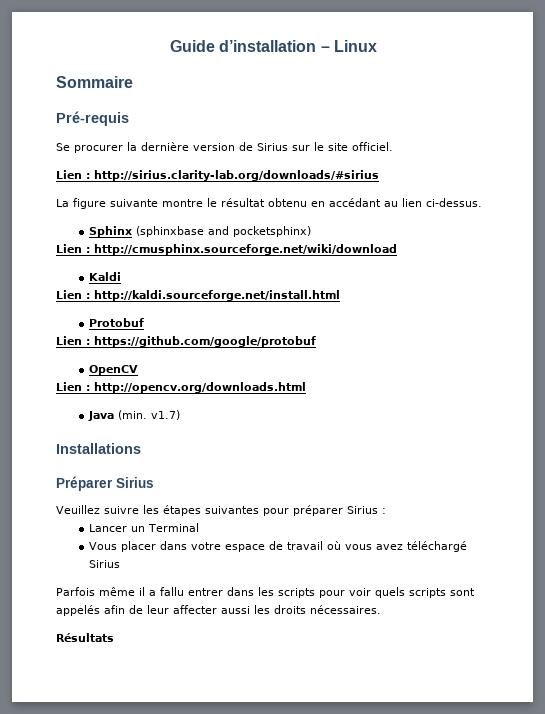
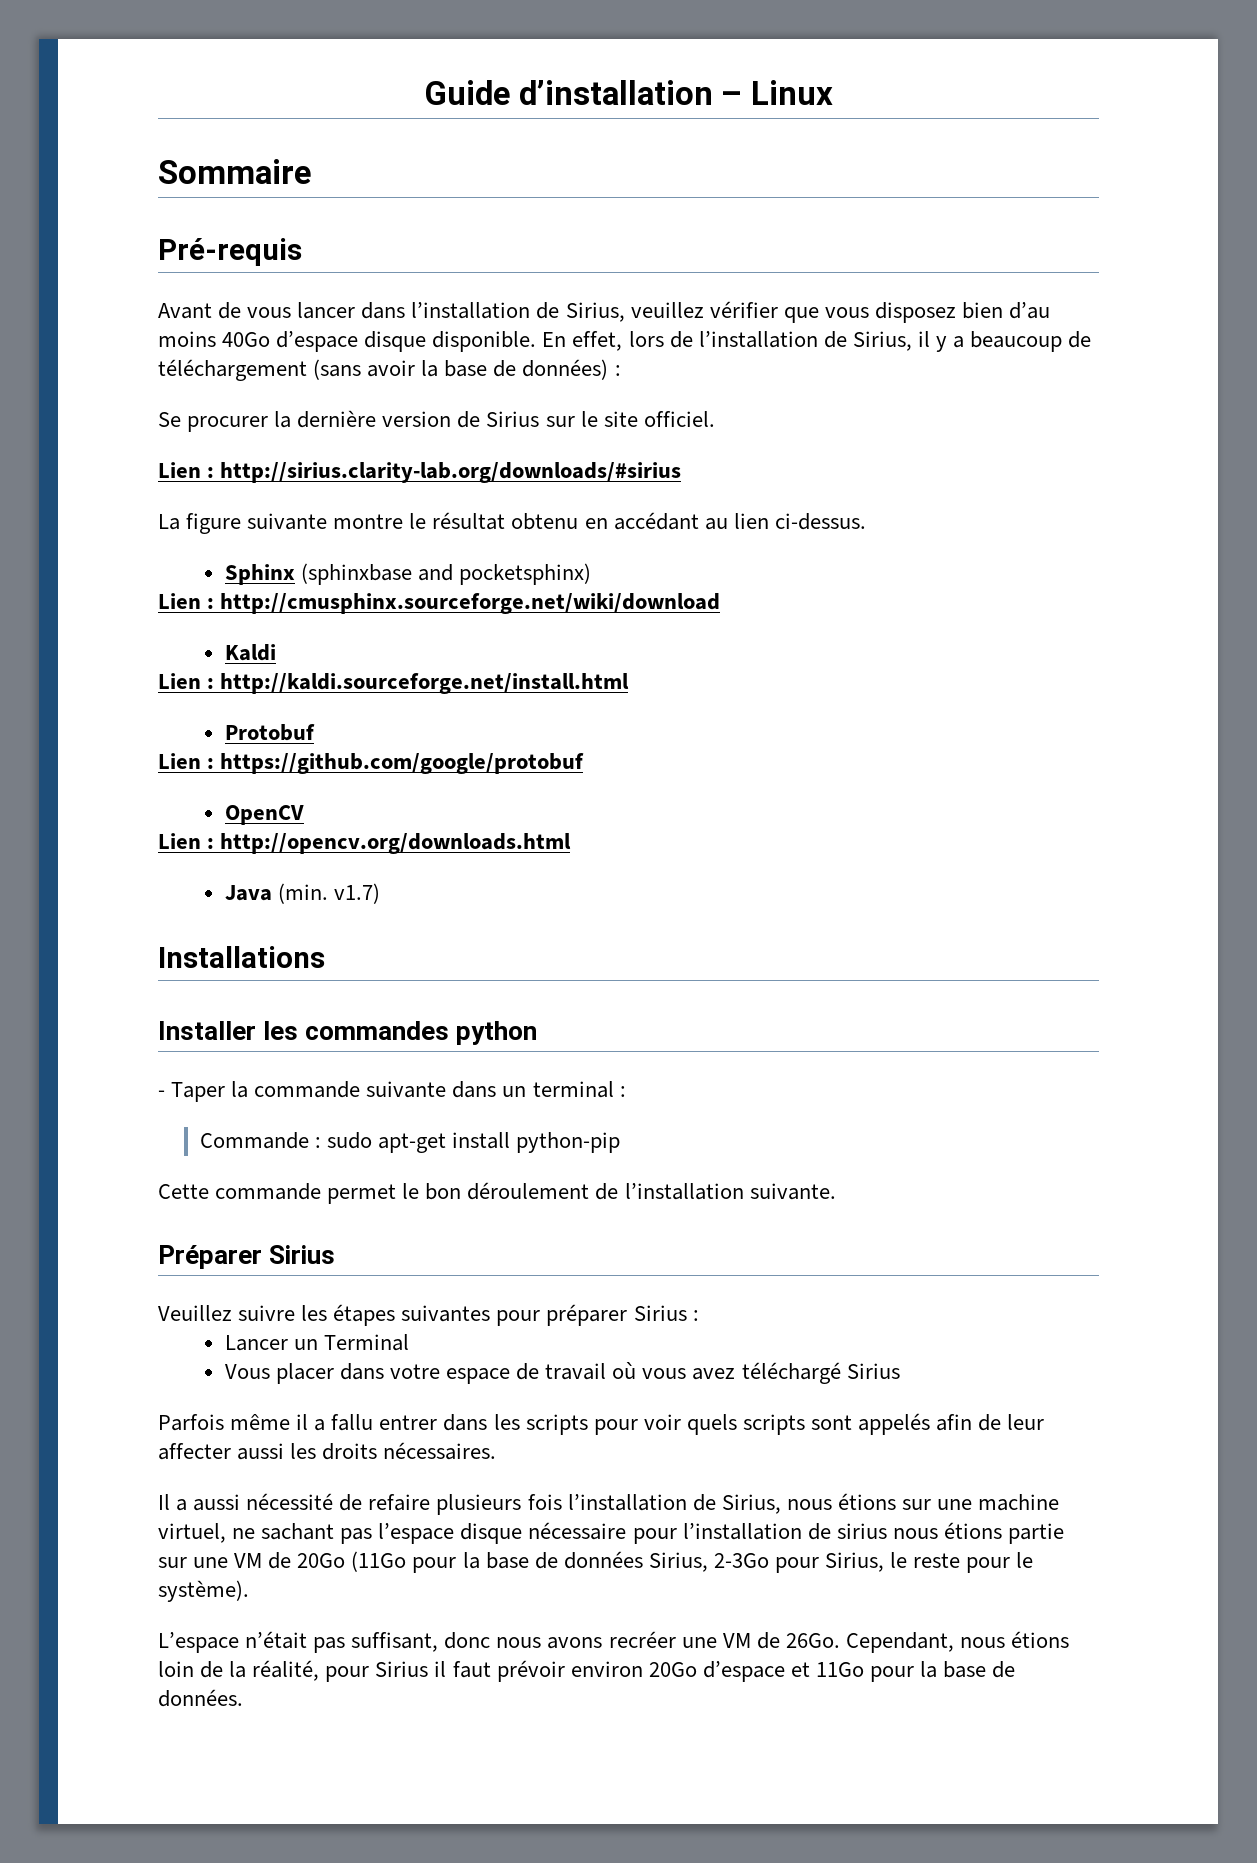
(129, 118) none -> [158,301,1051,323] [158,331,1092,352] [158,359,621,381] // Avant de vous lancer dans l’installation de Sirius, veuillez vérifier que vous disposez bien d’au moins 40Go d’espace disque disponible. En effet, lors de l’installation de Sirius, il y a beaucoup de téléchargement (sans avoir la base de données) :
(141, 448) none -> [158,1021,538,1045] [158,1081,626,1102] [200,1132,621,1153] [158,1182,836,1204] // Installer les commandes python // - Taper la commande suivante dans un terminal : // Commande : sudo apt-get install python-pip // Cette commande permet le bon déroulement de l’installation suivante.
[56,633,114,642] Résultats -> [158,1493,1060,1515] [158,1522,1064,1544] [158,1551,1034,1573] [158,1580,249,1602] [158,1631,1070,1653] [158,1660,1016,1682] [158,1689,243,1707] Il a aussi nécessité de refaire plusieurs fois l’installation de Sirius, nous étions sur une machine virtuel, ne sachant pas l’espace disque nécessaire pour l’installation de sirius nous étions partie sur une VM de 20Go (11Go pour la base de données Sirius, 2-3Go pour Sirius, le reste pour le système). // L’espace n’était pas suffisant, donc nous avons recréer une VM de 26Go. Cependant, nous étions loin de la réalité, pour Sirius il faut prévoir environ 20Go d’espace et 11Go pour la base de données.

